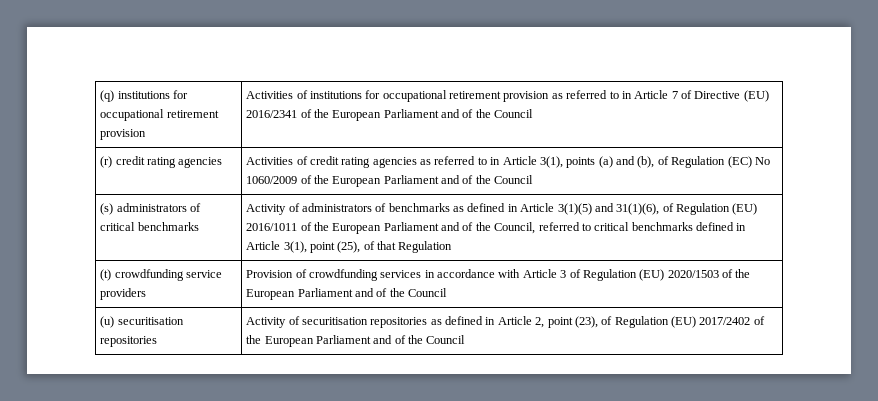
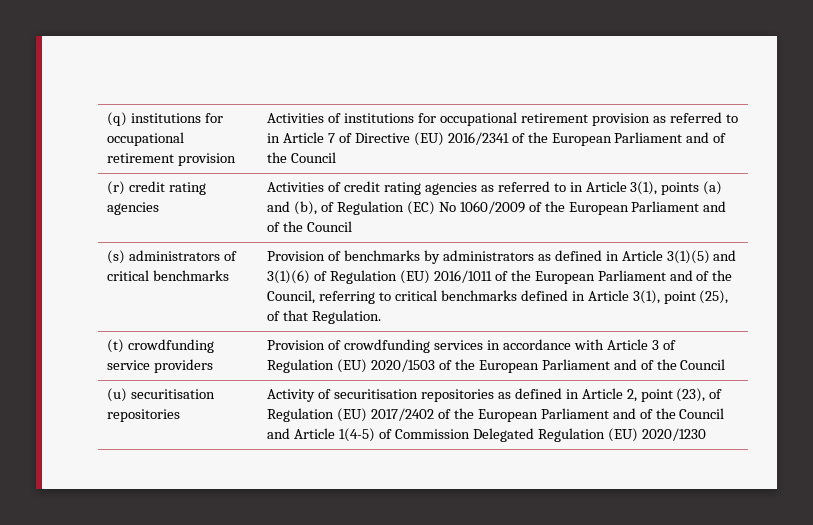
[246,203,450,215] Activity of administrators of benchmarks -> [267,250,534,264] Provision of benchmarks by administrators
[616,203,660,215] 31(1)(6), -> [267,270,311,284] 3(1)(6)
[538,222,580,231] referred -> [319,291,376,304] referring
[398,241,453,253] Regulation -> [312,310,382,324] Regulation.
(466, 339) none -> [267,428,706,442] and Article 1(4-5) of Commission Delegated Regulation (EU) 2020/1230

